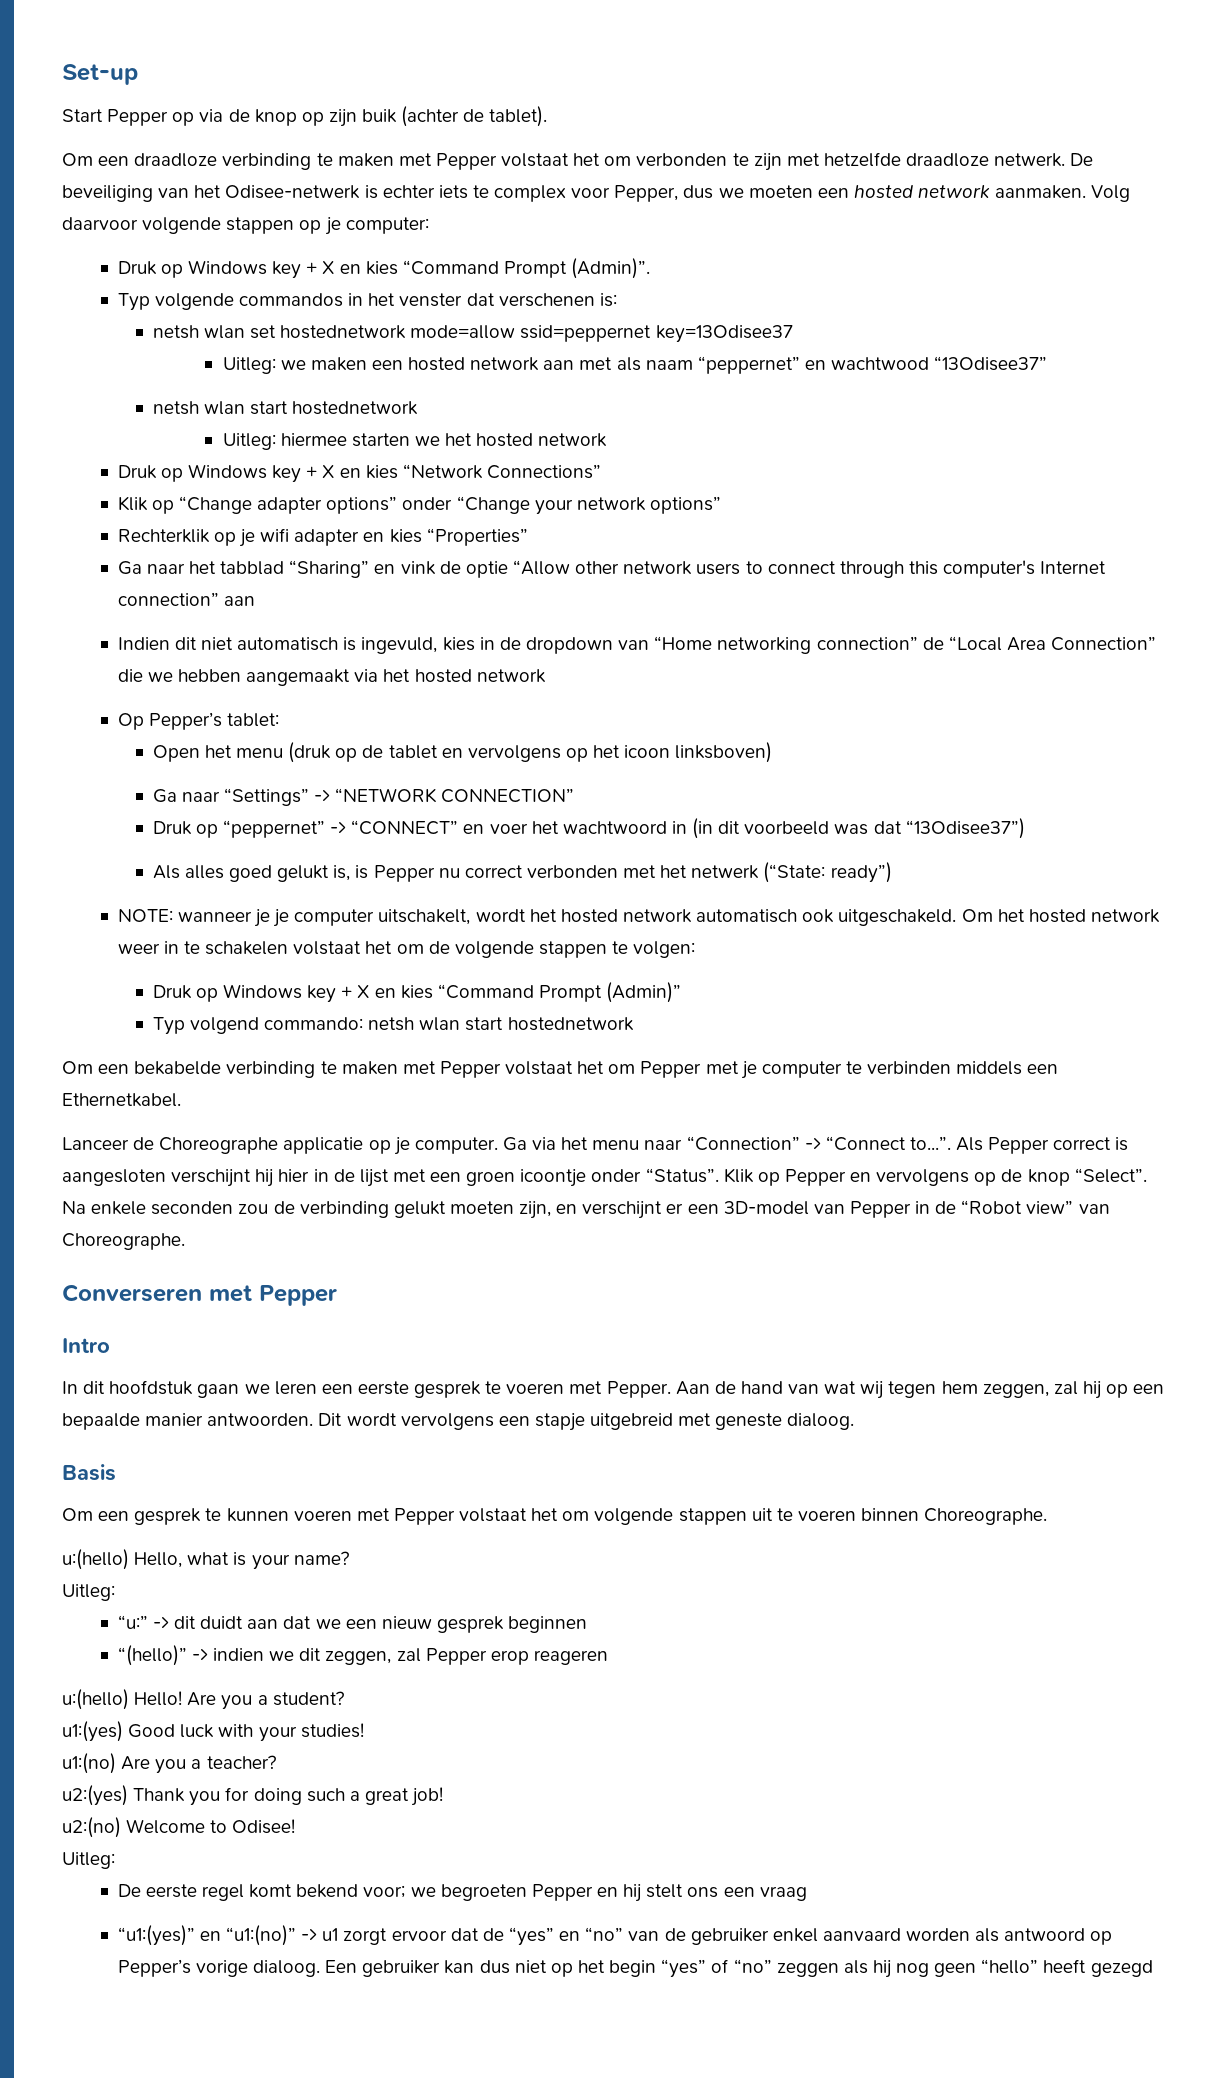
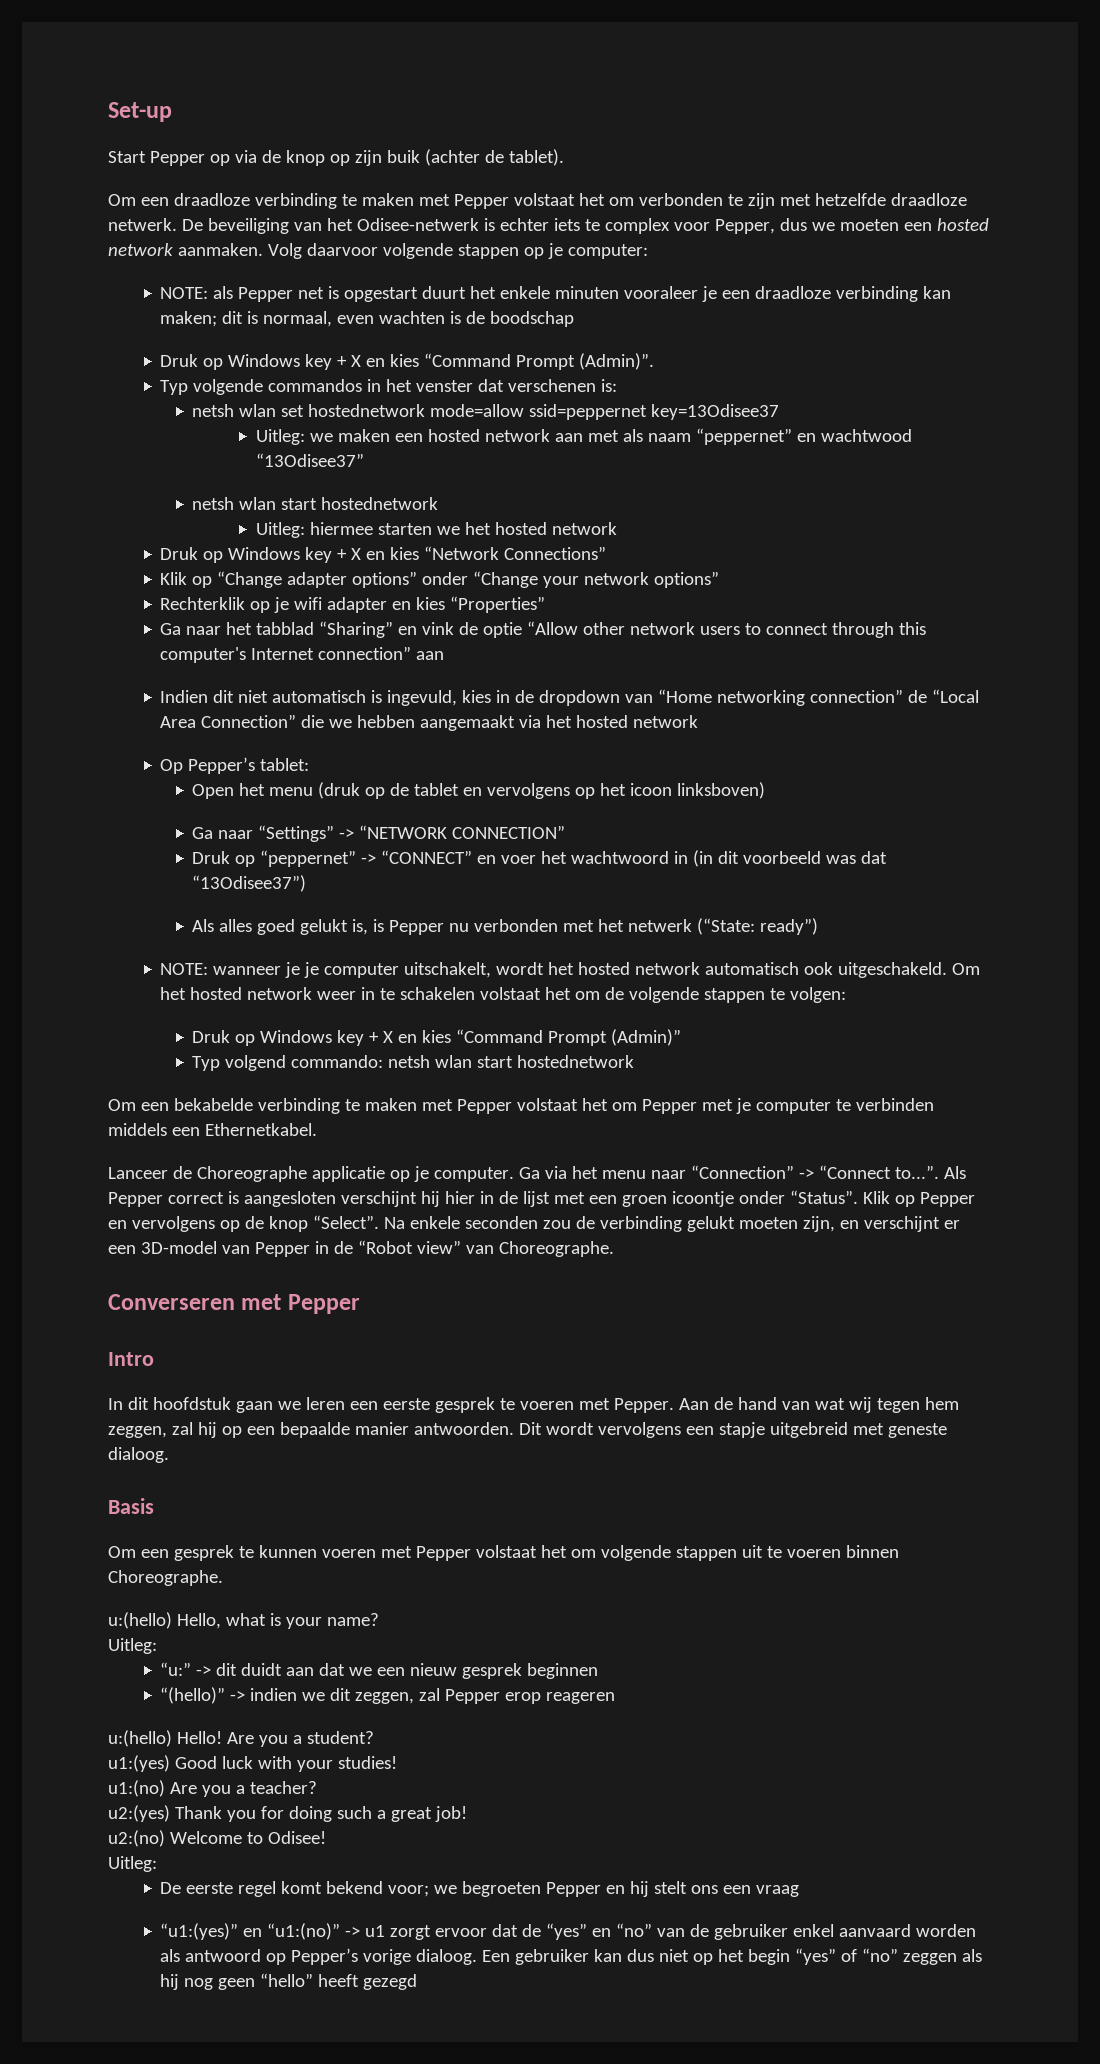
(429, 225) none -> [160,286,952,302] [160,311,575,327] // NOTE: als Pepper net is opgestart duurt het enkele minuten vooraleer je een draadloze verbinding kan maken; dit is normaal, even wachten is de boodschap
[464,865,523,878] correct -> (470, 927) none

